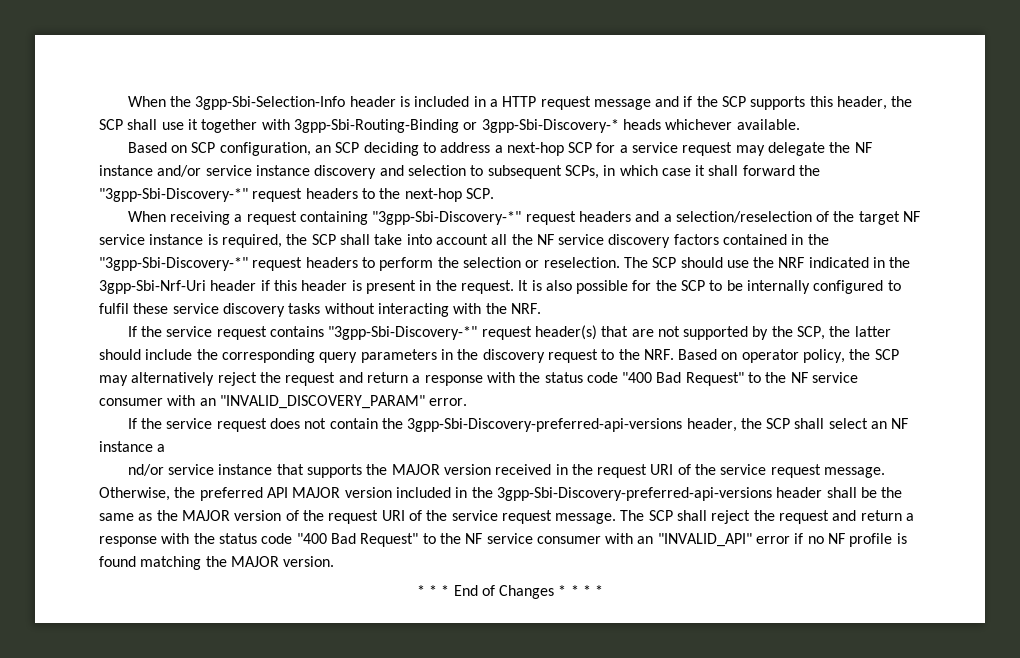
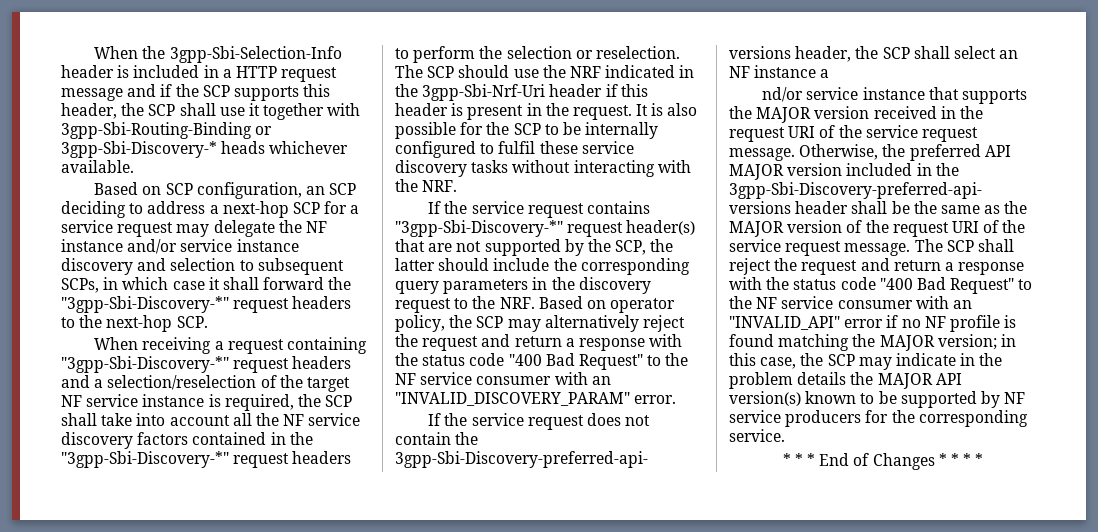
[283,556,335,567] version. -> [937,334,1016,350] [729,353,1003,370] [729,372,962,389] [729,391,1026,408] [729,410,1028,427] [729,429,785,442] version; in this case, the SCP may indicate in the problem details the MAJOR API version(s) known to be supported by NF service producers for the corresponding service.

